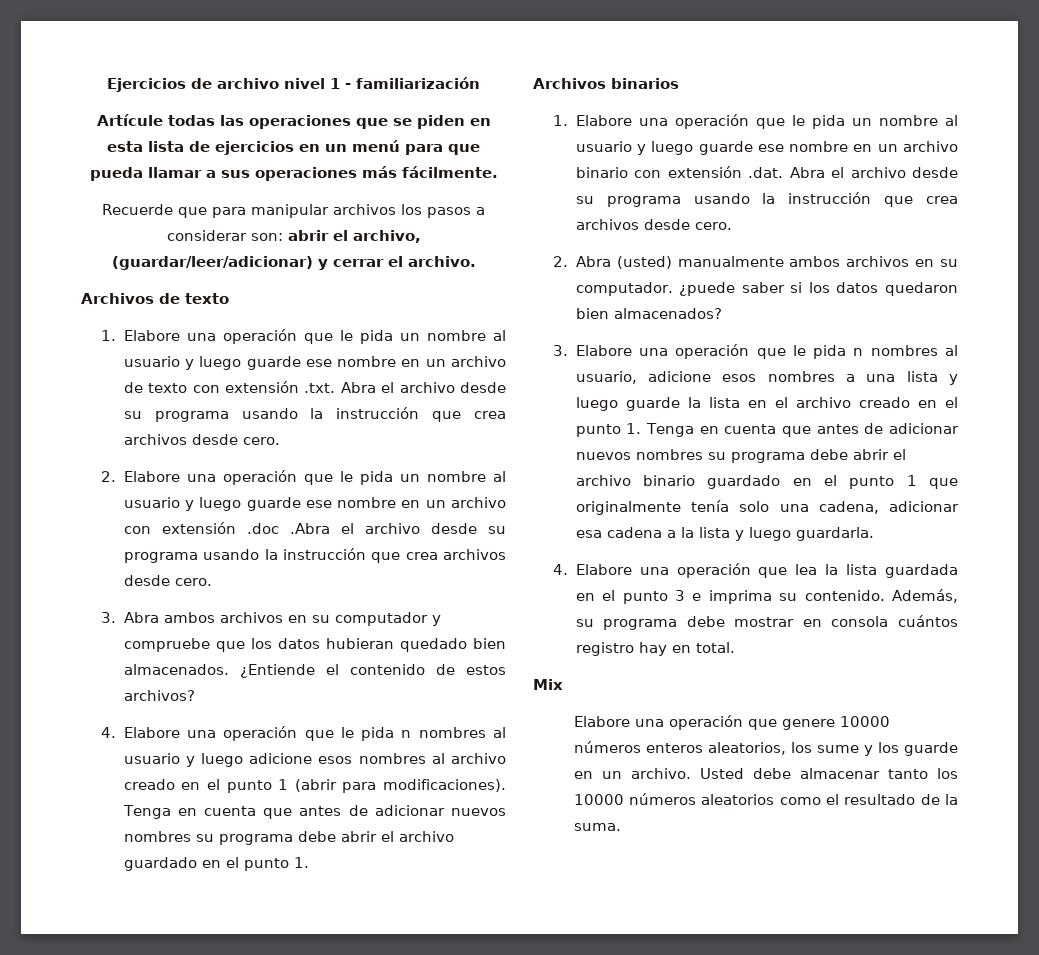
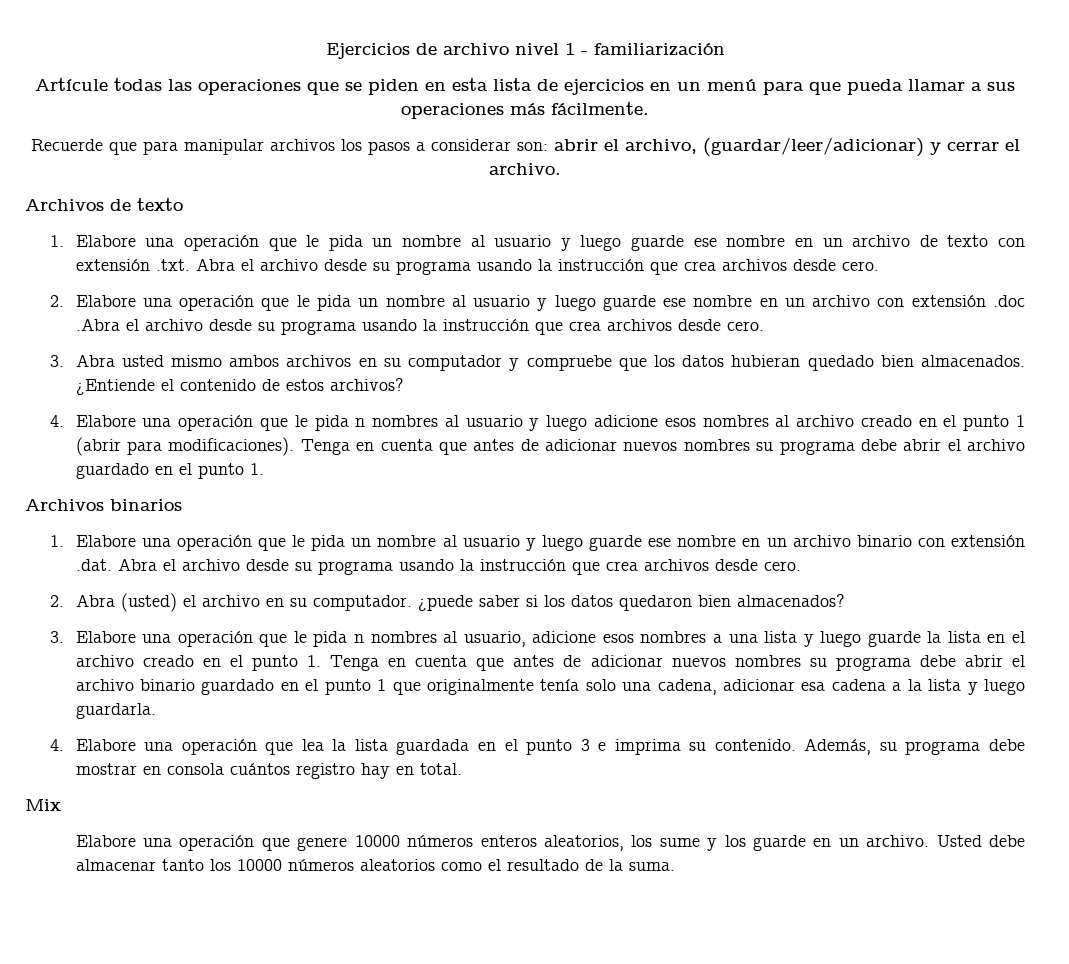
(159, 617) none -> [121,355,223,367] usted mismo
[677,256,910,267] manualmente ambos archivos -> [182,595,260,607] el archivo

